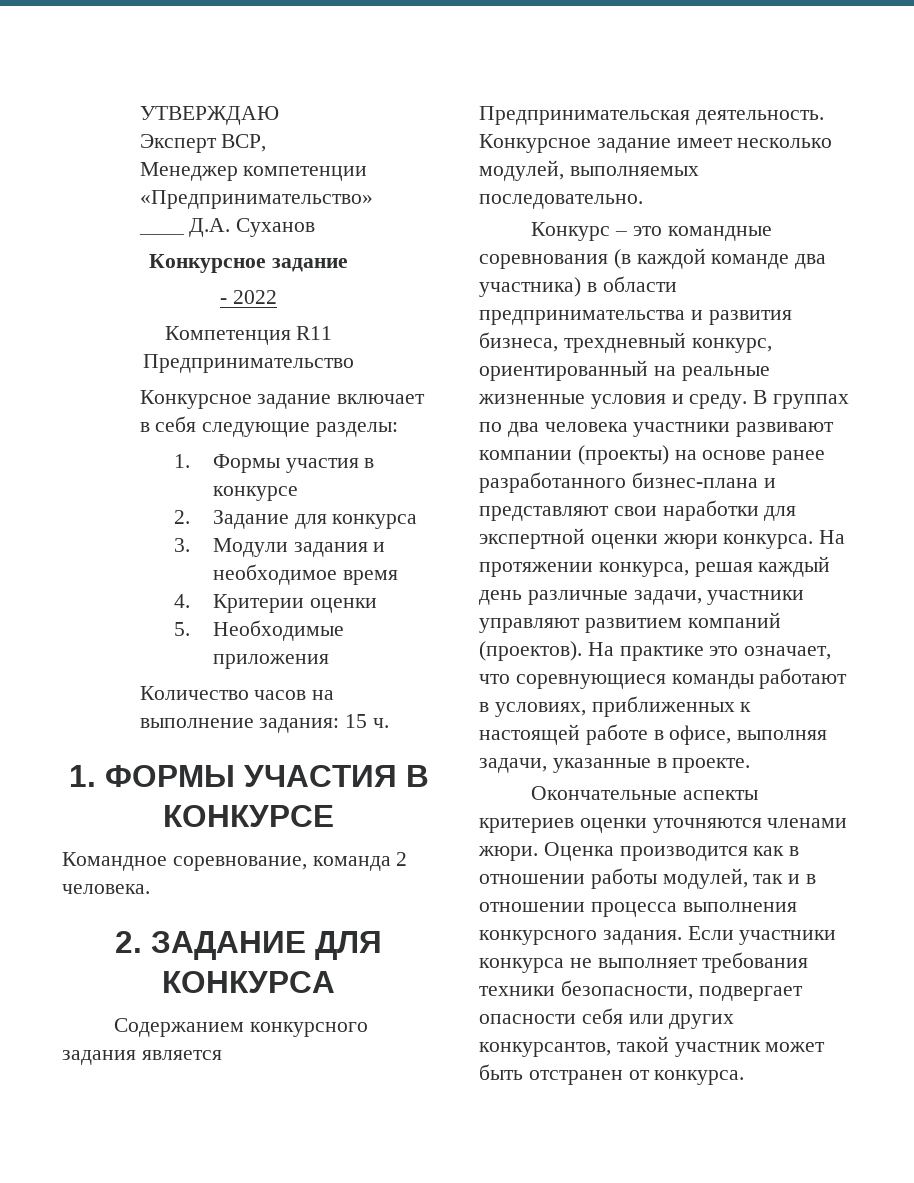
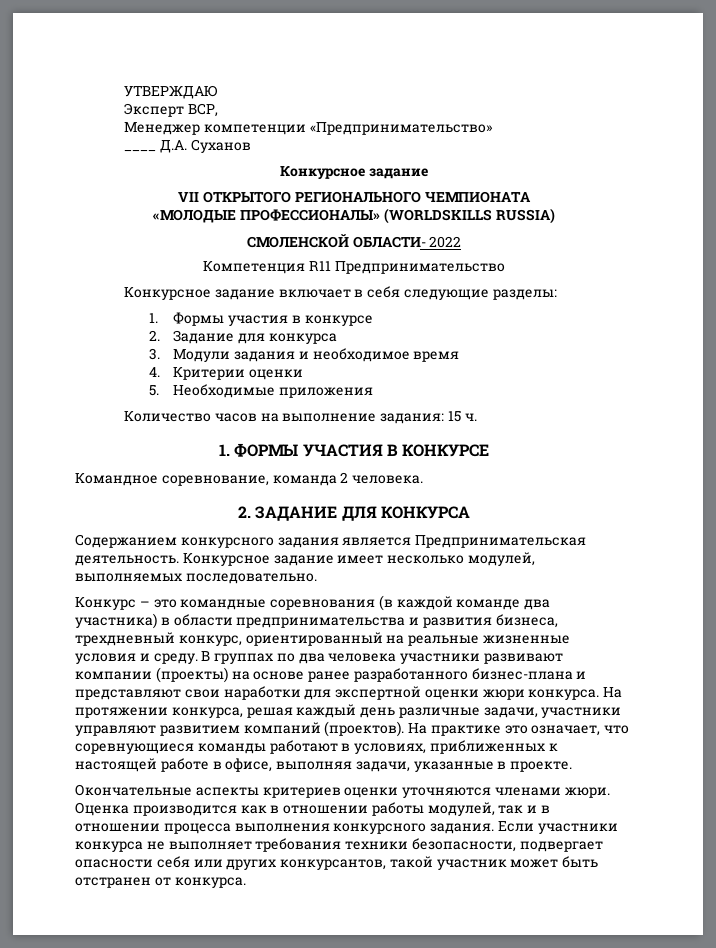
[220,298,228,304] - -> [178,191,531,203] [153,208,555,224] [246,234,426,248] VII ОТКРЫТОГО РЕГИОНАЛЬНОГО ЧЕМПИОНАТА // «МОЛОДЫЕ ПРОФЕССИОНАЛЫ» (WORLDSKILLS RUSSIA) // СМОЛЕНСКОЙ ОБЛАСТИ-

